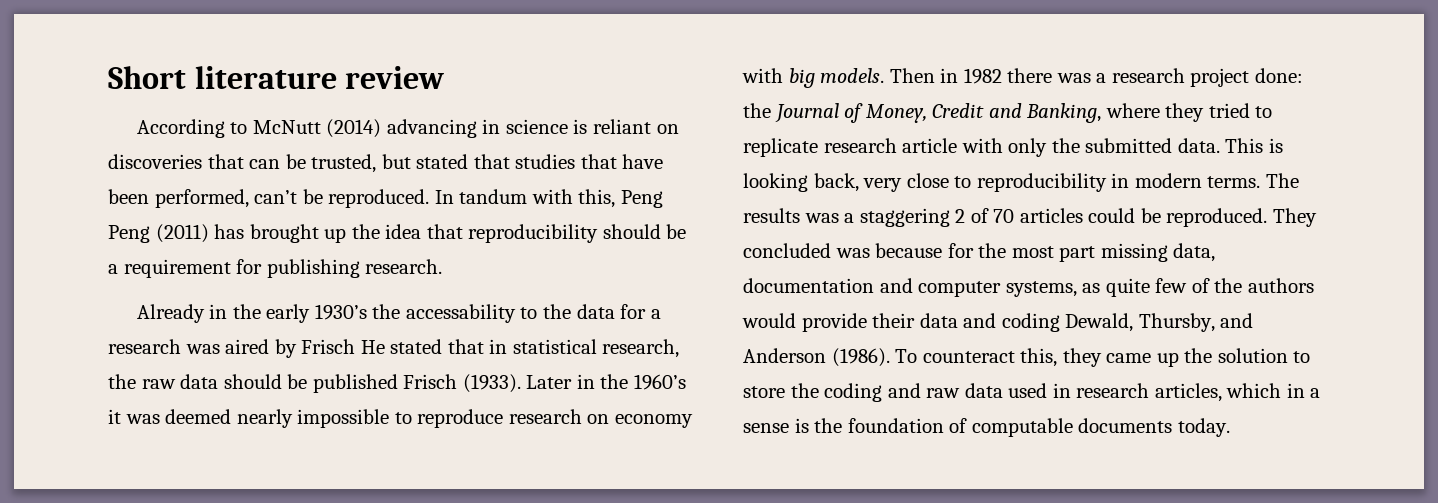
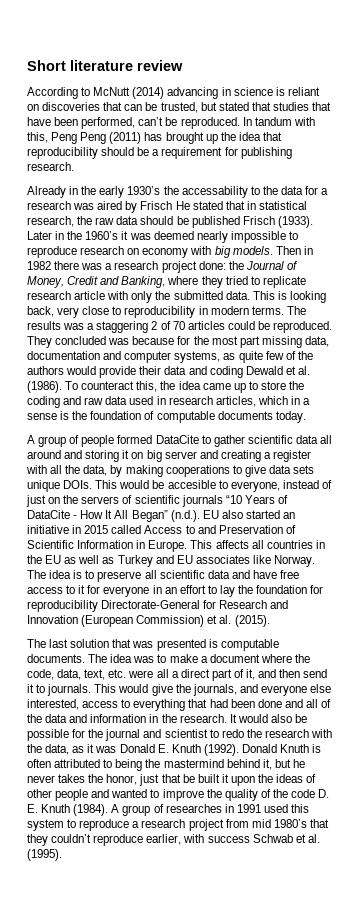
[1065,313,1254,332] [743,348,1288,367] Dewald, Thursby, and Anderson (1986). To counteract this, they came up the solution -> [245,366,310,375] [27,381,246,393] Dewald et al. (1986). To counteract this, the idea came up
(1230, 427) none -> [27,435,333,447] [27,450,312,462] [26,465,315,477] [27,480,332,492] [26,495,288,507] [27,510,296,522] [27,525,296,534] [27,540,325,552] [27,555,316,567] [27,570,300,582] [27,585,324,597] [27,600,289,612] [27,615,270,627] [27,639,279,651] [27,654,310,663] [27,669,328,681] [27,684,332,696] [27,699,332,711] [27,714,308,723] [27,729,333,741] [27,744,322,756] [27,759,305,771] [27,774,317,786] [27,789,330,801] [27,804,310,816] [27,819,329,831] [27,834,320,846] [27,849,62,861] // A group of people formed DataCite to gather scientific data all around and storing it on big server and creating a register with all the data, by making cooperations to give data sets unique DOIs. This would be accesible to everyone, instead of just on the servers of scientific journals “10 Years of DataCite - How It All Began” (n.d.). EU also started an initiative in 2015 called Access to and Preservation of Scientific Information in Europe. This affects all countries in the EU as well as Turkey and EU associates like Norway. The idea is to preserve all scientific data and have free access to it for everyone in an effort to lay the foundation for reproducibility Directorate-General for Research and Innovation (European Commission) et al. (2015). // The last solution that was presented is computable documents. The idea was to make a document where the code, data, text, etc. were all a direct part of it, and then send it to journals. This would give the journals, and everyone else interested, access to everything that had been done and all of the data and information in the research. It would also be possible for the journal and scientist to redo the research with the data, as it was Donald E. Knuth (1992). Donald Knuth is often attributed to being the mastermind behind it, but he never takes the honor, just that be built it upon the ideas of other people and wanted to improve the quality of the code D. E. Knuth (1984). A group of researches in 1991 used this system to reproduce a research project from mid 1980’s that they couldn’t reproduce earlier, with success Schwab et al. (1995).

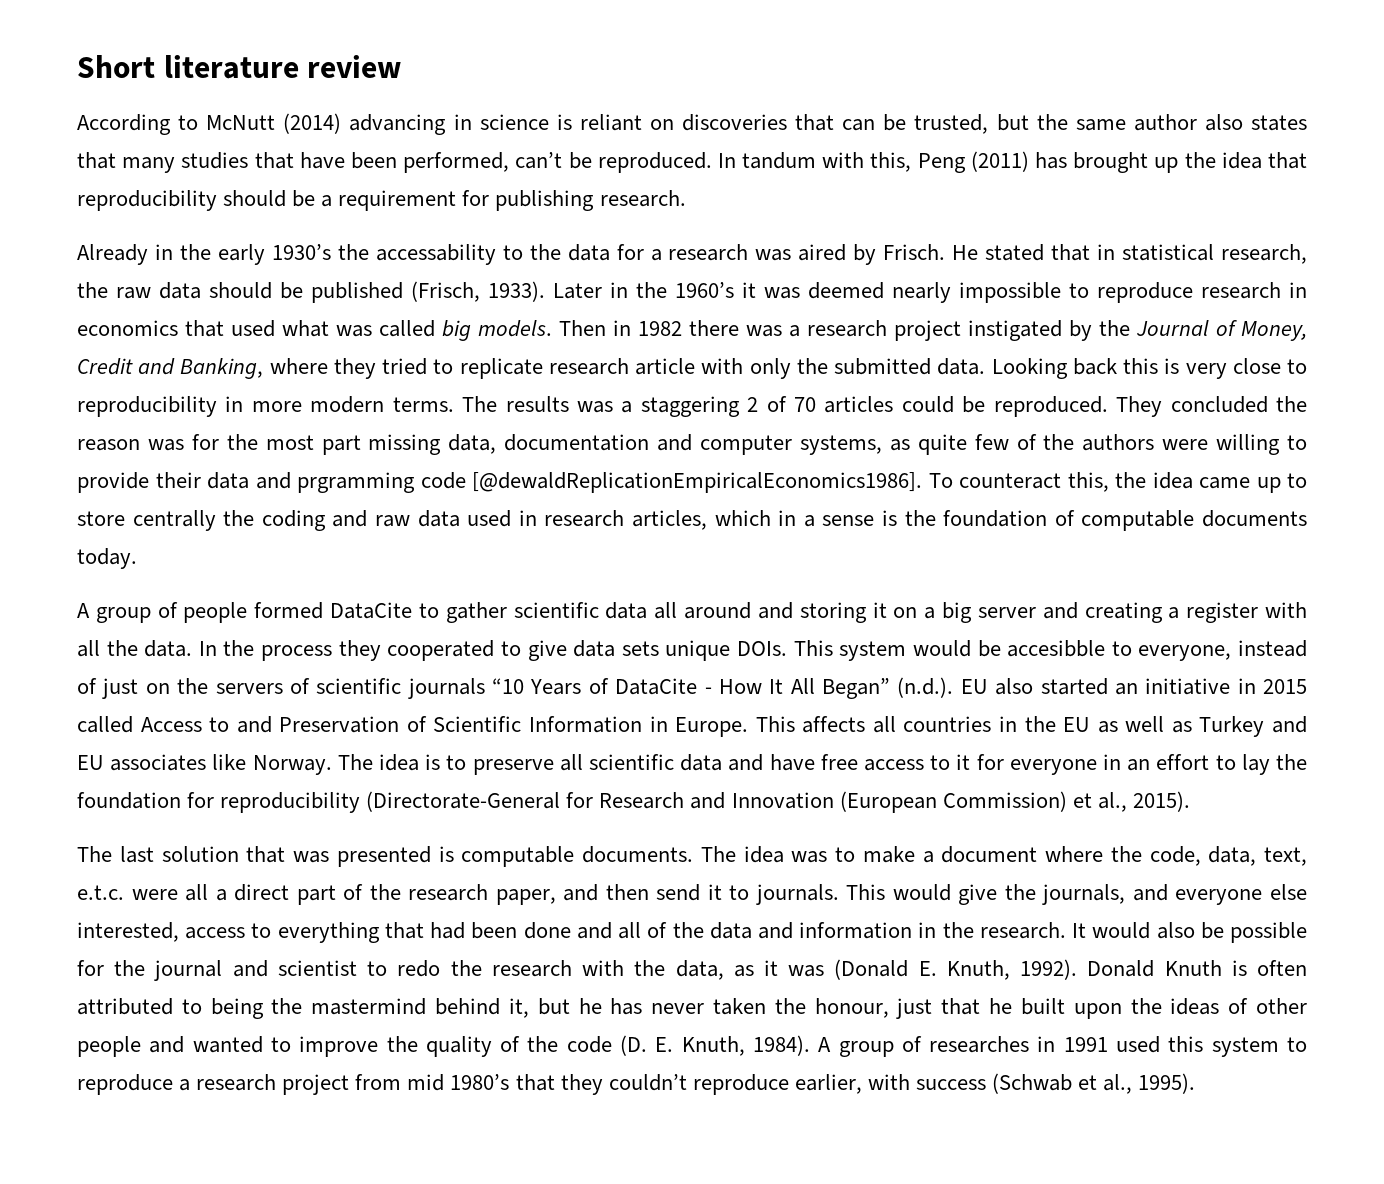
[218,102,271,111] stated that -> [1036,114,1307,131] [77,152,176,173] the same author also states that many
[80,132,107,144] Peng -> (966, 163) none
[140,201,173,210] Frisch -> [883,244,946,260] Frisch.
[242,216,313,228] Frisch (1933). -> [411,281,545,302] (Frisch, 1933).
[127,246,212,258] on economy with -> [1289,282,1307,298] [77,320,435,337] in economics that used what was called
[198,261,226,270] done: -> [968,320,1092,341] instigated by
[252,291,326,303] [27,306,54,317] This is looking back, -> [991,358,1180,379] Looking back this is
(208, 310) none -> [251,401,302,412] more
[108,336,175,345] was because -> [1276,396,1308,412] [77,439,184,451] the reason was
[66,366,97,375] would -> [1162,434,1307,455] were willing to
[209,366,310,378] [27,381,62,393] coding Dewald et al. (1986). -> [297,472,922,493] prgramming code [@dewaldReplicationEmpiricalEconomics1986].
(286, 385) none -> [132,510,216,531] centrally
(144, 455) none -> [924,607,936,619] a
[83,465,230,477] data, by making cooperations -> [144,640,495,661] data. In the process they cooperated
(118, 484) none -> [839,641,907,661] system
[167,480,216,489] accesible -> [1007,640,1106,657] accesibble
[101,600,201,609] Directorate-General -> [366,791,561,812] (Directorate-General
[219,615,270,627] al. (2015). -> [1097,791,1190,812] al., 2015).
[108,669,127,678] etc. -> [77,885,124,900] e.t.c.
[246,669,256,680] it, -> [369,884,556,905] the research paper,
[119,744,239,756] Donald E. Knuth (1992). -> [834,959,1078,980] (Donald E. Knuth, 1992).
[27,774,229,786] never takes the honor, just that be built it -> [610,998,1065,1019] has never taken the honour, just that he built
[318,789,330,798] [27,804,109,816] D. E. Knuth (1984). -> [620,1035,810,1056] (D. E. Knuth, 1984).
[252,834,320,843] [27,849,62,861] Schwab et al. (1995). -> [992,1073,1196,1094] (Schwab et al., 1995).

